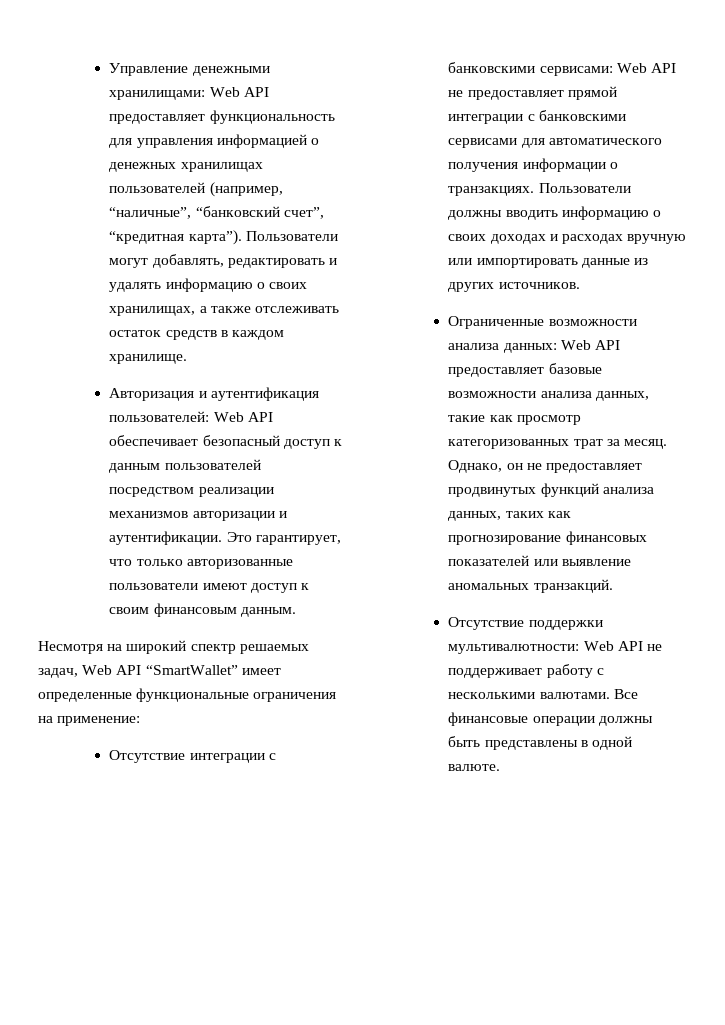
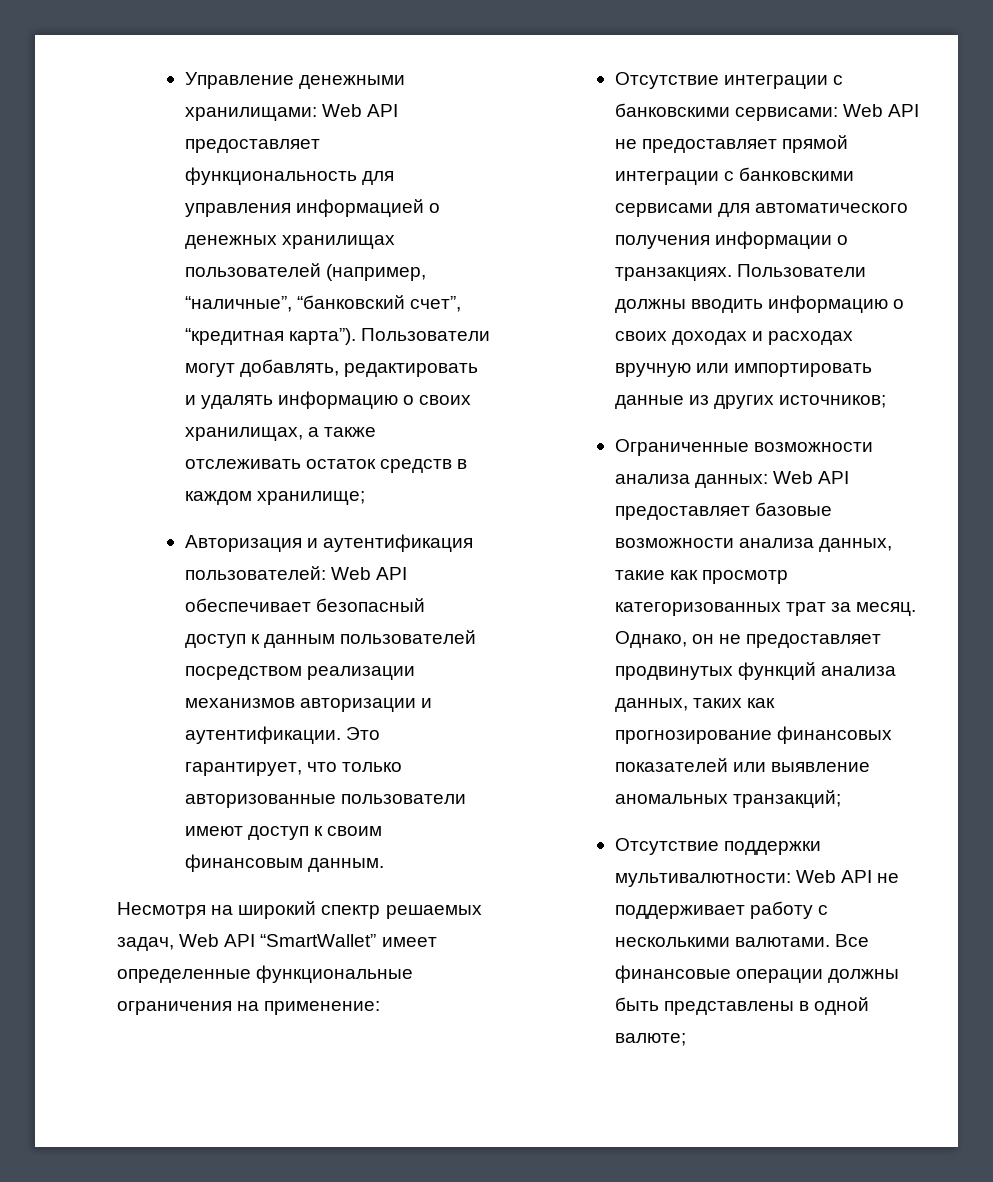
[109,354,188,364] хранилище. -> [256,491,365,505] хранилище;
[498,282,580,289] источников. -> [778,395,886,408] источников;
[533,579,613,593] транзакций. -> [732,790,841,808] транзакций;
[448,764,501,771] валюте. -> [614,1033,686,1046] валюте;

